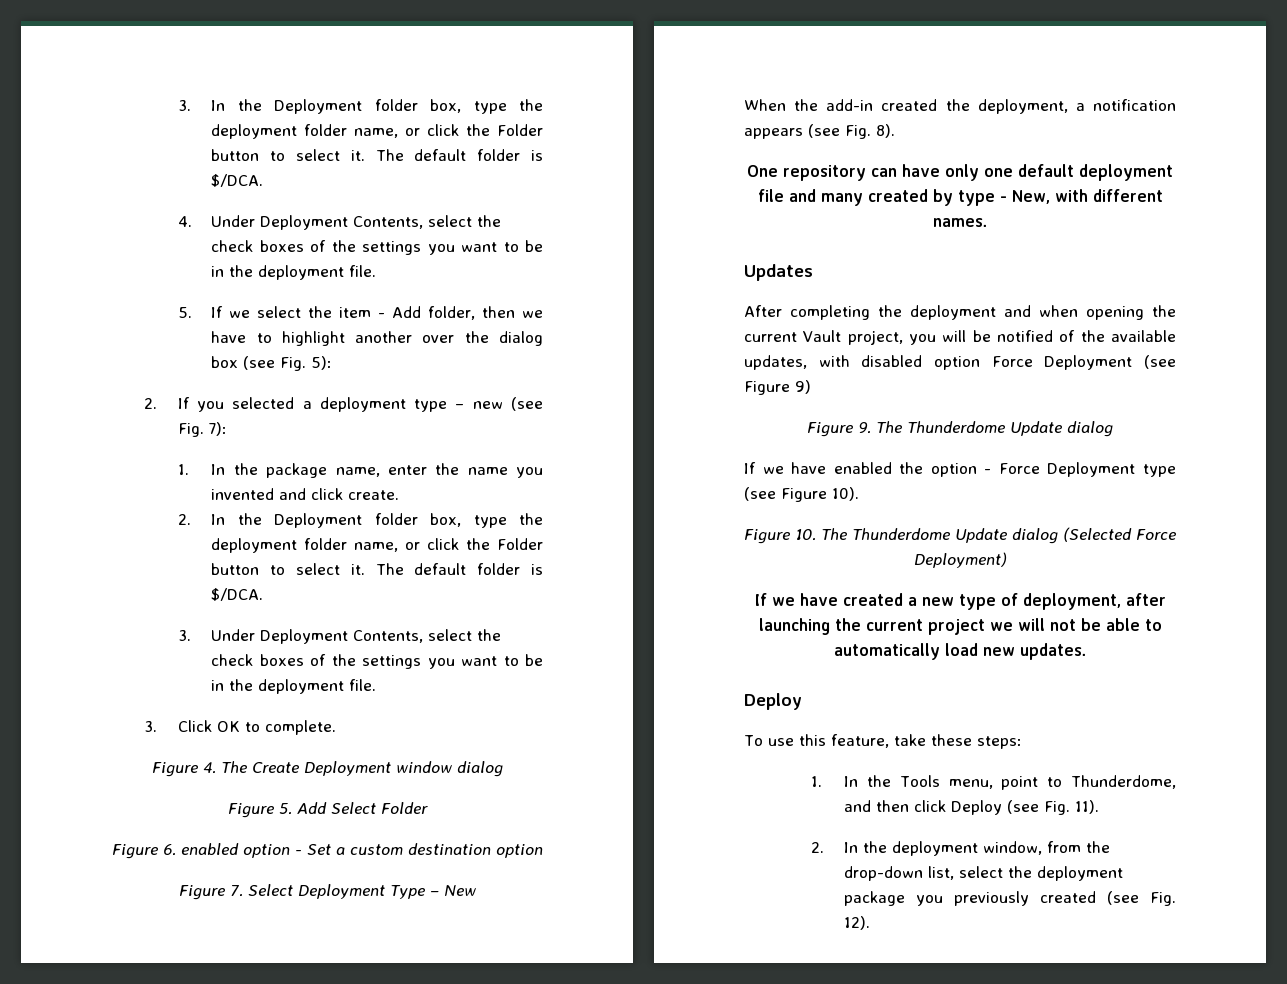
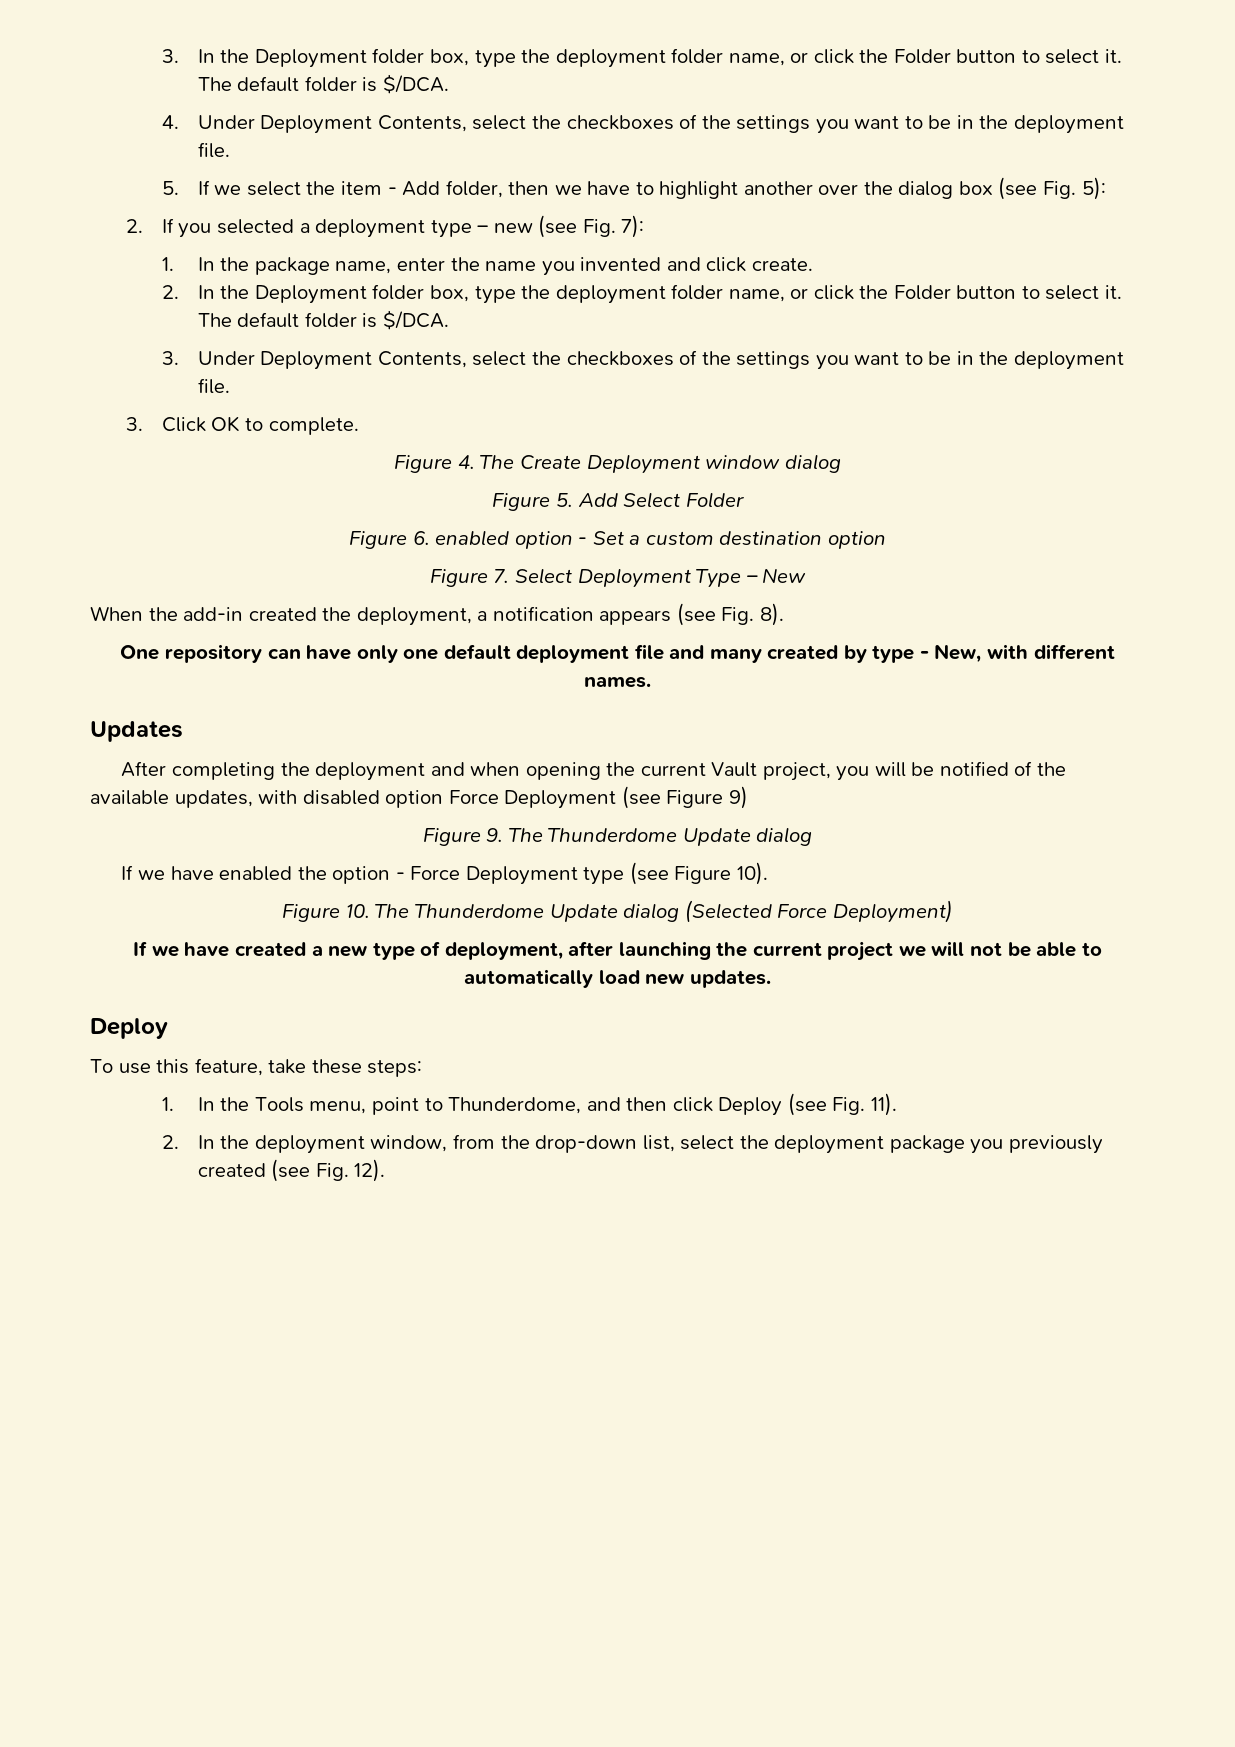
[211,240,304,252] check boxes -> [566,115,674,130] checkboxes
[211,654,304,666] check boxes -> [566,351,674,366] checkboxes

